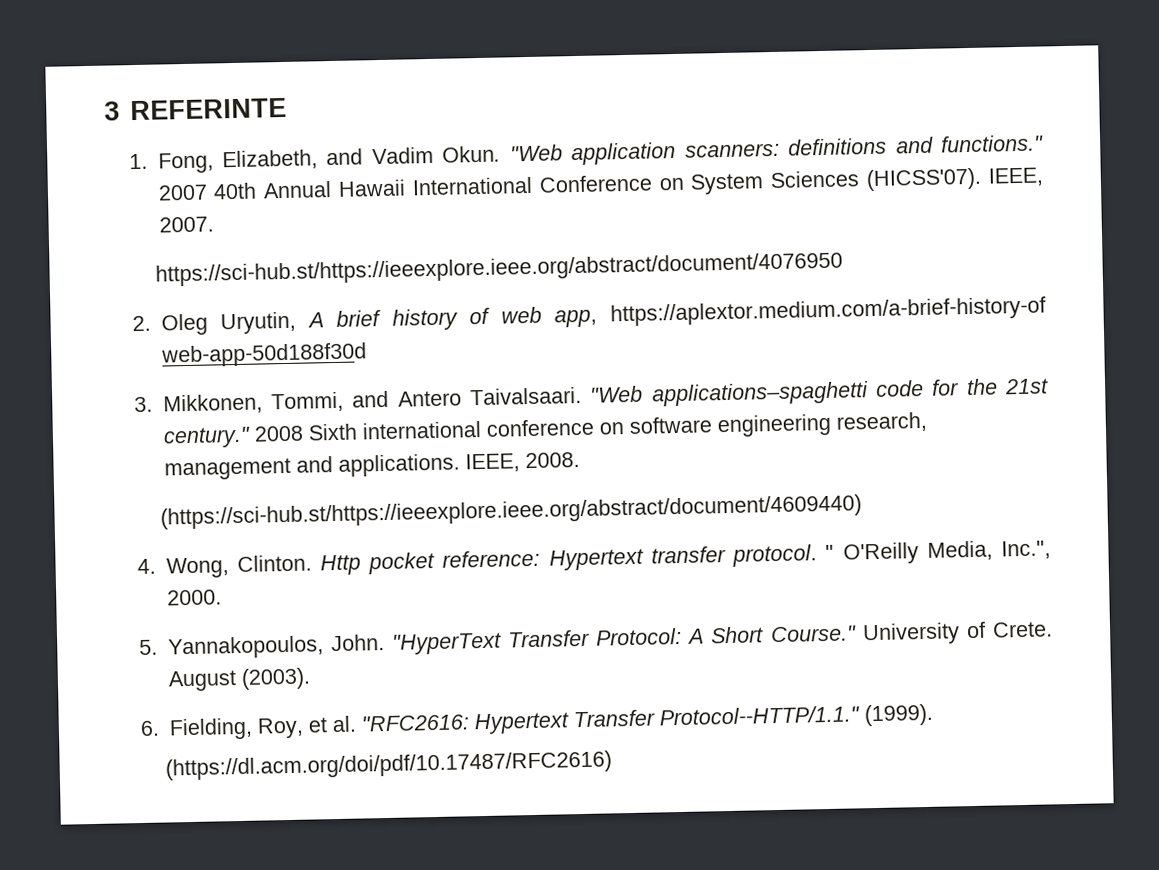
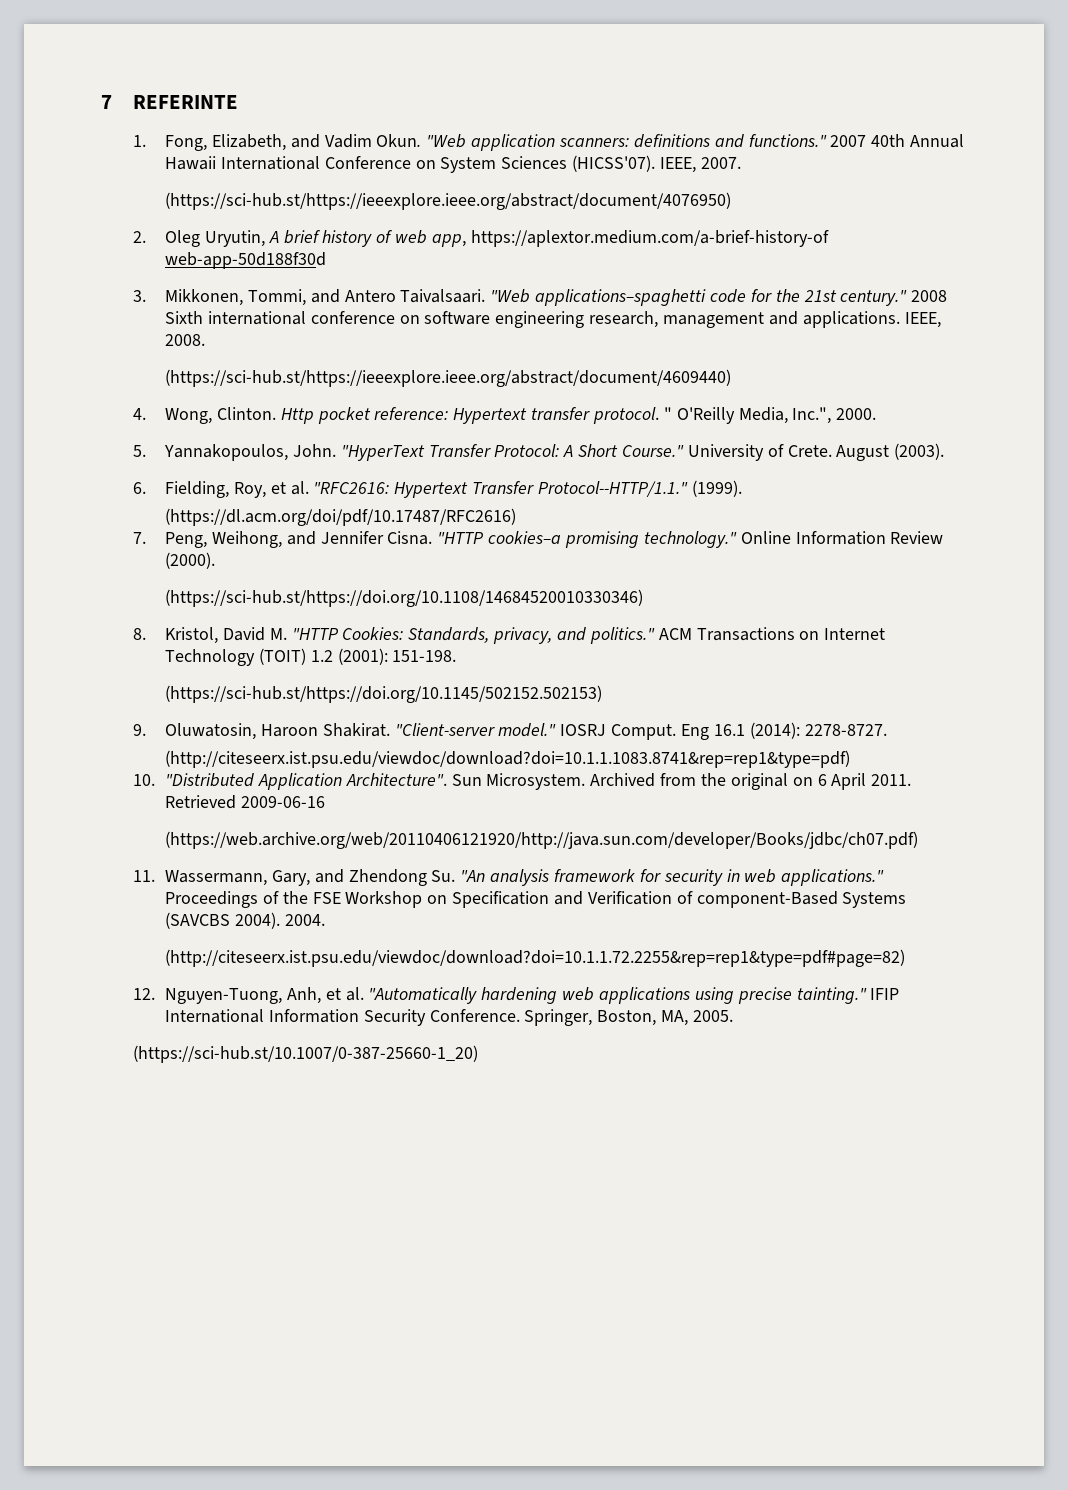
[104,101,120,121] 3 -> [101,95,112,109] 7
[154,251,843,287] https://sci-hub.st/https://ieeexplore.ieee.org/abstract/document/4076950 -> [164,192,731,210] (https://sci-hub.st/https://ieeexplore.ieee.org/abstract/document/4076950)
(612, 765) none -> [132,531,944,548] [164,552,215,569] [164,589,643,607] [132,627,886,644] [164,648,457,666] [164,685,602,703] [132,722,887,740] [164,750,850,768] [132,773,912,790] [164,795,325,809] [164,831,918,849] [132,869,885,886] [164,891,907,908] [164,912,325,929] [164,949,905,967] [132,987,900,1004] [164,1009,733,1026] [132,1045,478,1063] // 7. Peng, Weihong, and Jennifer Cisna. "HTTP cookies–a promising technology." Online Information Review (2000). // (https://sci-hub.st/https://doi.org/10.1108/14684520010330346) // 8. Kristol, David M. "HTTP Cookies: Standards, privacy, and politics." ACM Transactions on Internet Technology (TOIT) 1.2 (2001): 151-198. // (https://sci-hub.st/https://doi.org/10.1145/502152.502153) // 9. Oluwatosin, Haroon Shakirat. "Client-server model." IOSRJ Comput. Eng 16.1 (2014): 2278-8727. // (http://citeseerx.ist.psu.edu/viewdoc/download?doi=10.1.1.1083.8741&rep=rep1&type=pdf) // 10. "Distributed Application Architecture". Sun Microsystem. Archived from the original on 6 April 2011. Retrieved 2009-06-16 // (https://web.archive.org/web/20110406121920/http://java.sun.com/developer/Books/jdbc/ch07.pdf) // 11. Wassermann, Gary, and Zhendong Su. "An analysis framework for security in web applications." Proceedings of the FSE Workshop on Specification and Verification of component-Based Systems (SAVCBS 2004). 2004. // (http://citeseerx.ist.psu.edu/viewdoc/download?doi=10.1.1.72.2255&rep=rep1&type=pdf#page=82) // 12. Nguyen-Tuong, Anh, et al. "Automatically hardening web applications using precise tainting." IFIP International Information Security Conference. Springer, Boston, MA, 2005. // (https://sci-hub.st/10.1007/0-387-25660-1_20)

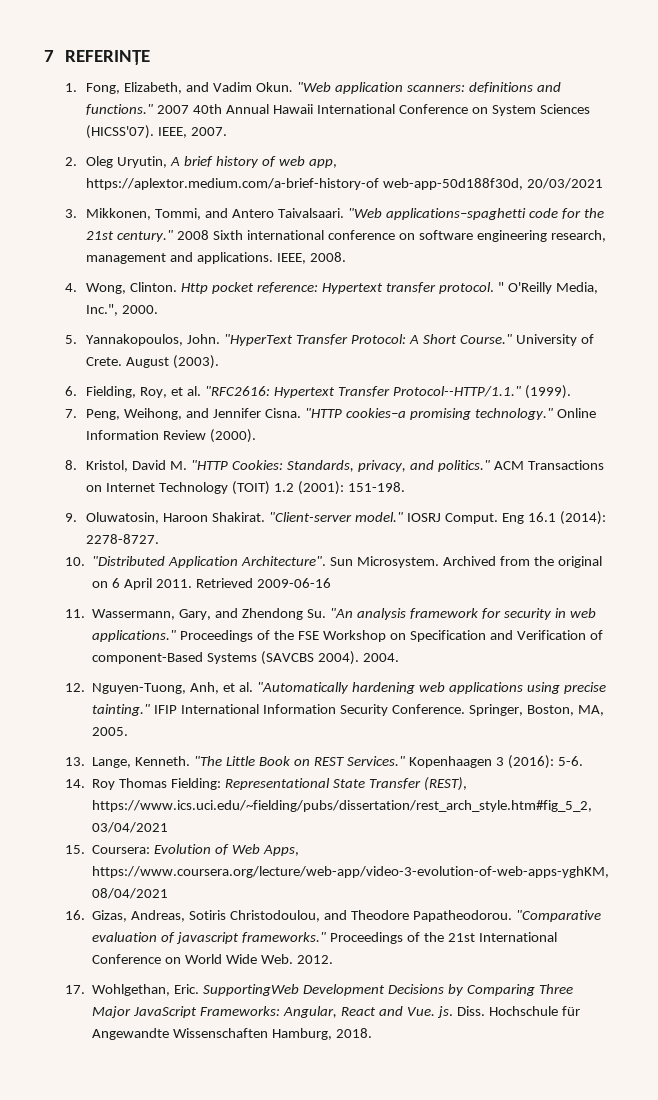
[132,95,238,109] REFERINTE -> [65,50,151,65] REFERINȚE
[164,192,731,210] // (https://sci-hub.st/https://ieeexplore.ieee.org/abstract/document/4076950) -> (228, 131) none
[164,252,326,269] web-app-50d188f30d -> [383,178,604,190] web-app-50d188f30d, 20/03/2021
[164,369,731,387] // (https://sci-hub.st/https://ieeexplore.ieee.org/abstract/document/4609440) -> (347, 257) none
[164,508,516,526] // (https://dl.acm.org/doi/pdf/10.17487/RFC2616) -> (571, 392) none
[164,589,643,607] // (https://sci-hub.st/https://doi.org/10.1108/14684520010330346) -> (257, 436) none
[164,685,602,703] // (https://sci-hub.st/https://doi.org/10.1145/502152.502153) -> (405, 487) none
[164,750,850,768] // (http://citeseerx.ist.psu.edu/viewdoc/download?doi=10.1.1.1083.8741&rep=rep1&type=pdf) -> (160, 539) none
[164,831,918,849] // (https://web.archive.org/web/20110406121920/http://java.sun.com/developer/Books/jdbc/ch07.pdf) -> (332, 583) none
[164,949,905,967] // (http://citeseerx.ist.psu.edu/viewdoc/download?doi=10.1.1.72.2255&rep=rep1&type=pdf#page=82) -> (400, 657) none
[132,1045,478,1063] (https://sci-hub.st/10.1007/0-387-25660-1_20) -> [65,755,583,769] [65,777,467,791] [92,800,593,812] [92,822,169,833] [65,844,300,856] [92,866,610,878] [92,888,169,899] [65,910,601,922] [92,932,557,944] [92,954,334,964] [65,984,573,996] [92,1006,580,1018] [92,1028,373,1040] 13. Lange, Kenneth. "The Little Book on REST Services." Kopenhaagen 3 (2016): 5-6. // 14. Roy Thomas Fielding: Representational State Transfer (REST), https://www.ics.uci.edu/~fielding/pubs/dissertation/rest_arch_style.htm#fig_5_2, 03/04/2021 // 15. Coursera: Evolution of Web Apps, https://www.coursera.org/lecture/web-app/video-3-evolution-of-web-apps-yghKM, 08/04/2021 // 16. Gizas, Andreas, Sotiris Christodoulou, and Theodore Papatheodorou. "Comparative evaluation of javascript frameworks." Proceedings of the 21st International Conference on World Wide Web. 2012. // 17. Wohlgethan, Eric. SupportingWeb Development Decisions by Comparing Three Major JavaScript Frameworks: Angular, React and Vue. js. Diss. Hochschule für Angewandte Wissenschaften Hamburg, 2018.

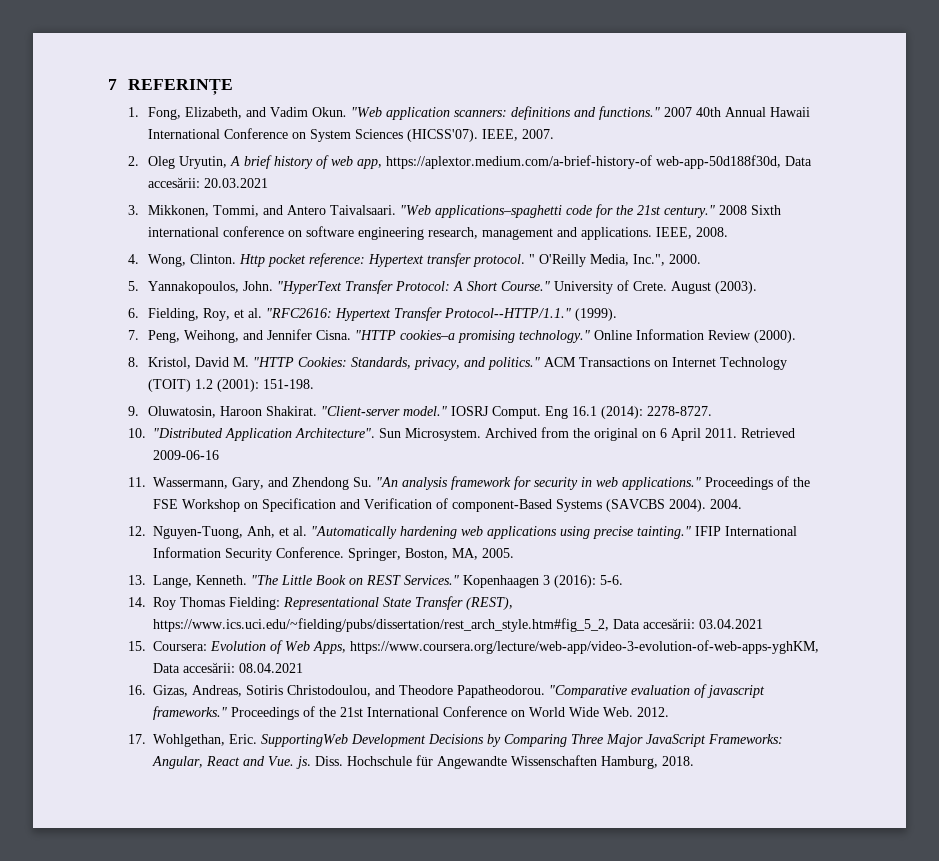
[527,178,604,189] 20/03/2021 -> [785,156,813,166] [148,177,269,188] Data accesării: 20.03.2021
[92,822,169,833] 03/04/2021 -> [613,618,764,629] Data accesării: 03.04.2021
[92,888,169,899] 08/04/2021 -> [153,662,304,673] Data accesării: 08.04.2021

